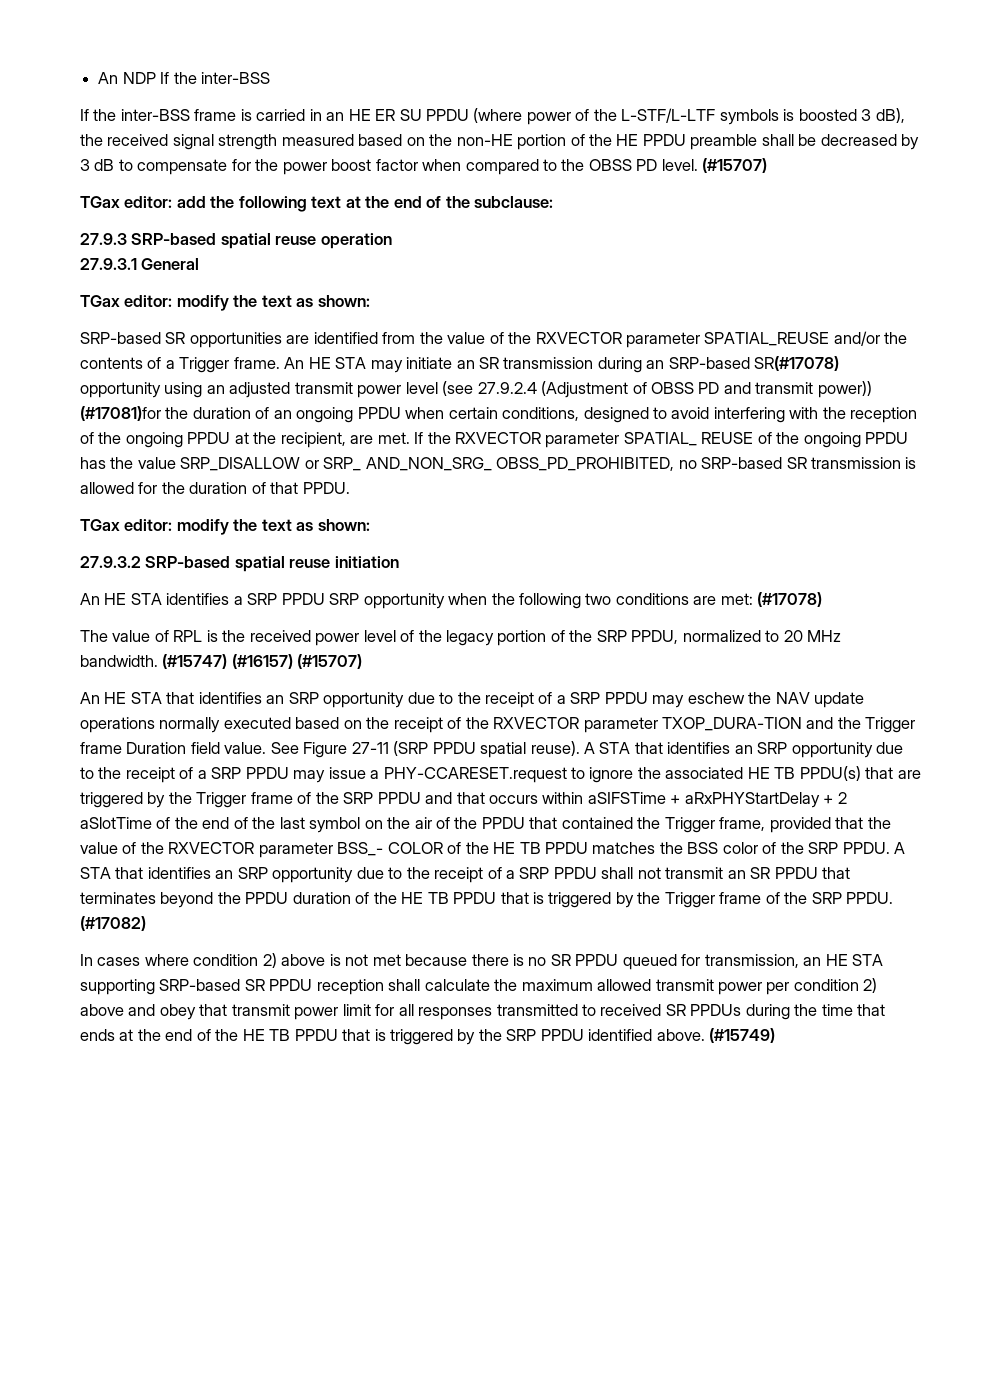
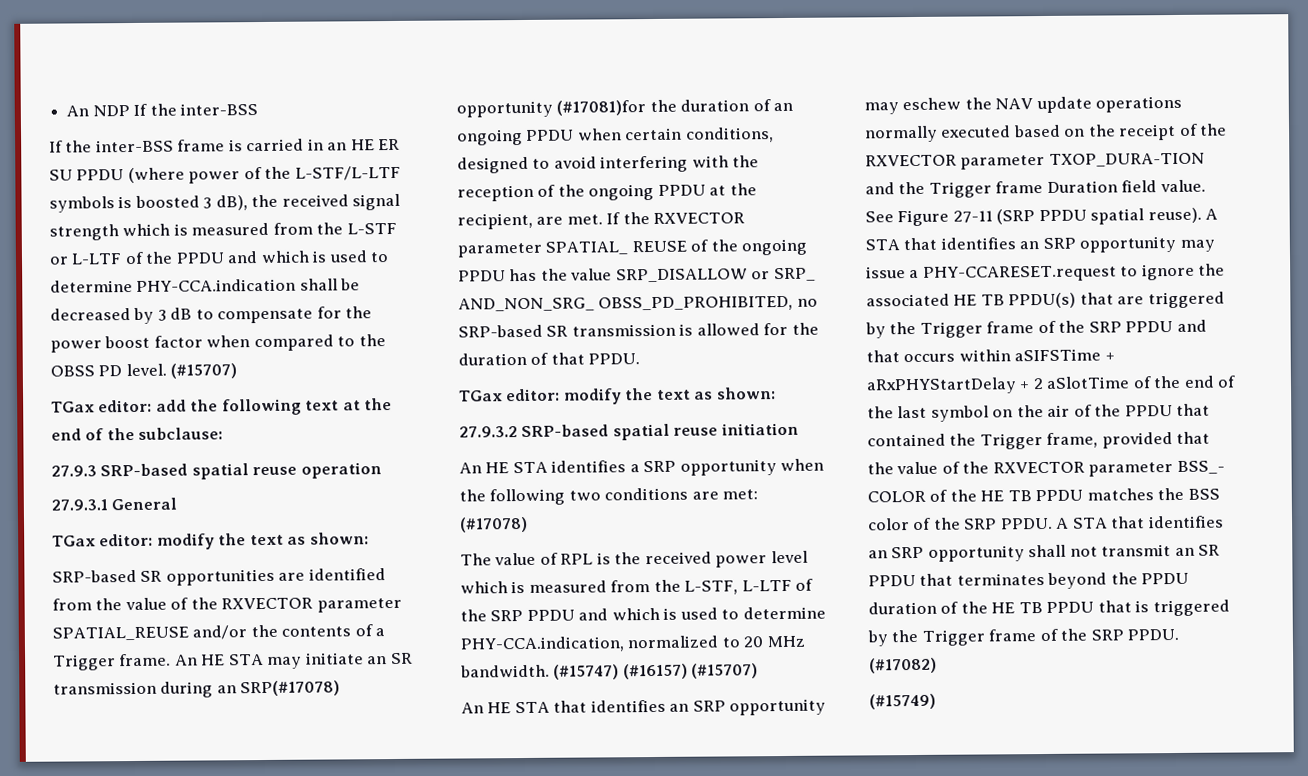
[281,134,758,150] measured based on the non-HE portion of the HE PPDU preamble -> [122,222,397,237] [49,250,390,265] [50,278,297,293] which is measured from the L-STF or L-LTF of the PPDU and which is used to determine PHY-CCA.indication
[668,356,840,371] [80,381,872,398] SRP-based SR(#17078) opportunity using an adjusted transmit power level (see 27.9.2.4 (Adjustment of OBSS PD and transmit power)) -> [240,680,341,697] [456,100,553,118] SRP(#17078) opportunity
[281,593,360,605] PPDU SRP -> (677, 466) none
[400,630,679,646] of the legacy portion of the SRP PPDU, -> [460,578,814,595] [460,606,826,622] [460,636,625,653] which is measured from the L-STF, L-LTF of the SRP PPDU and which is used to determine PHY-CCA.indication,
[407,692,648,708] due to the receipt of a SRP PPDU -> (827, 707) none
[876,742,904,754] [80,767,289,783] due to the receipt of a SRP PPDU -> (1177, 244) none
[356,867,597,883] due to the receipt of a SRP PPDU -> (1025, 553) none
[80,953,884,970] [80,978,878,995] [80,1004,886,1020] [80,1029,705,1045] In cases where condition 2) above is not met because there is no SR PPDU queued for transmission, an HE STA supporting SRP-based SR PPDU reception shall calculate the maximum allowed transmit power per condition 2) above and obey that transmit power limit for all responses transmitted to received SR PPDUs during the time that ends at the end of the HE TB PPDU that is triggered by the SRP PPDU identified above. -> (937, 665) none

